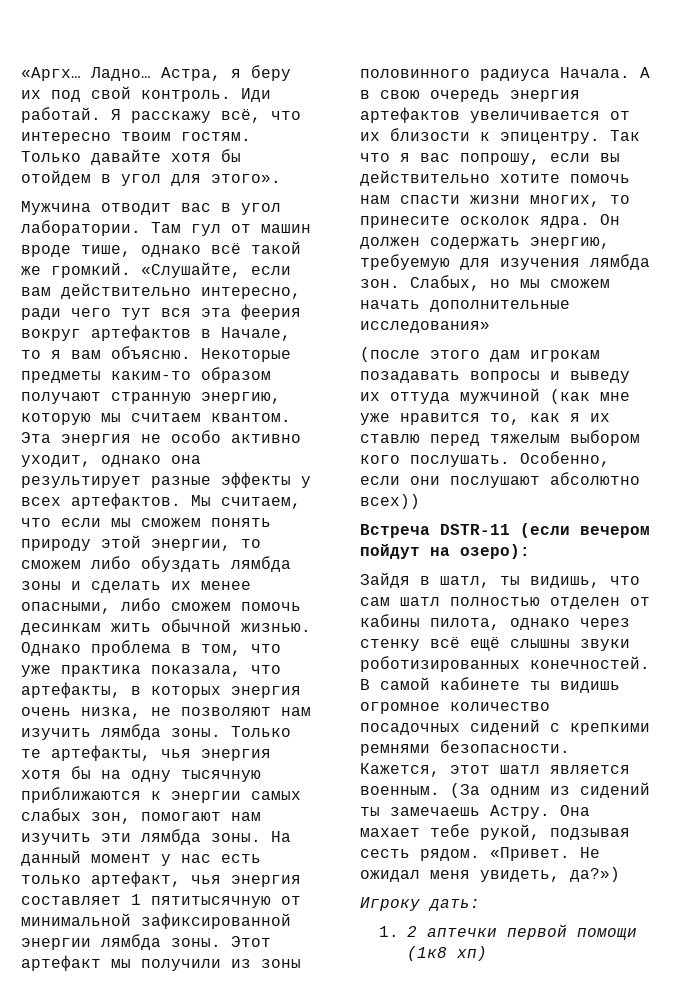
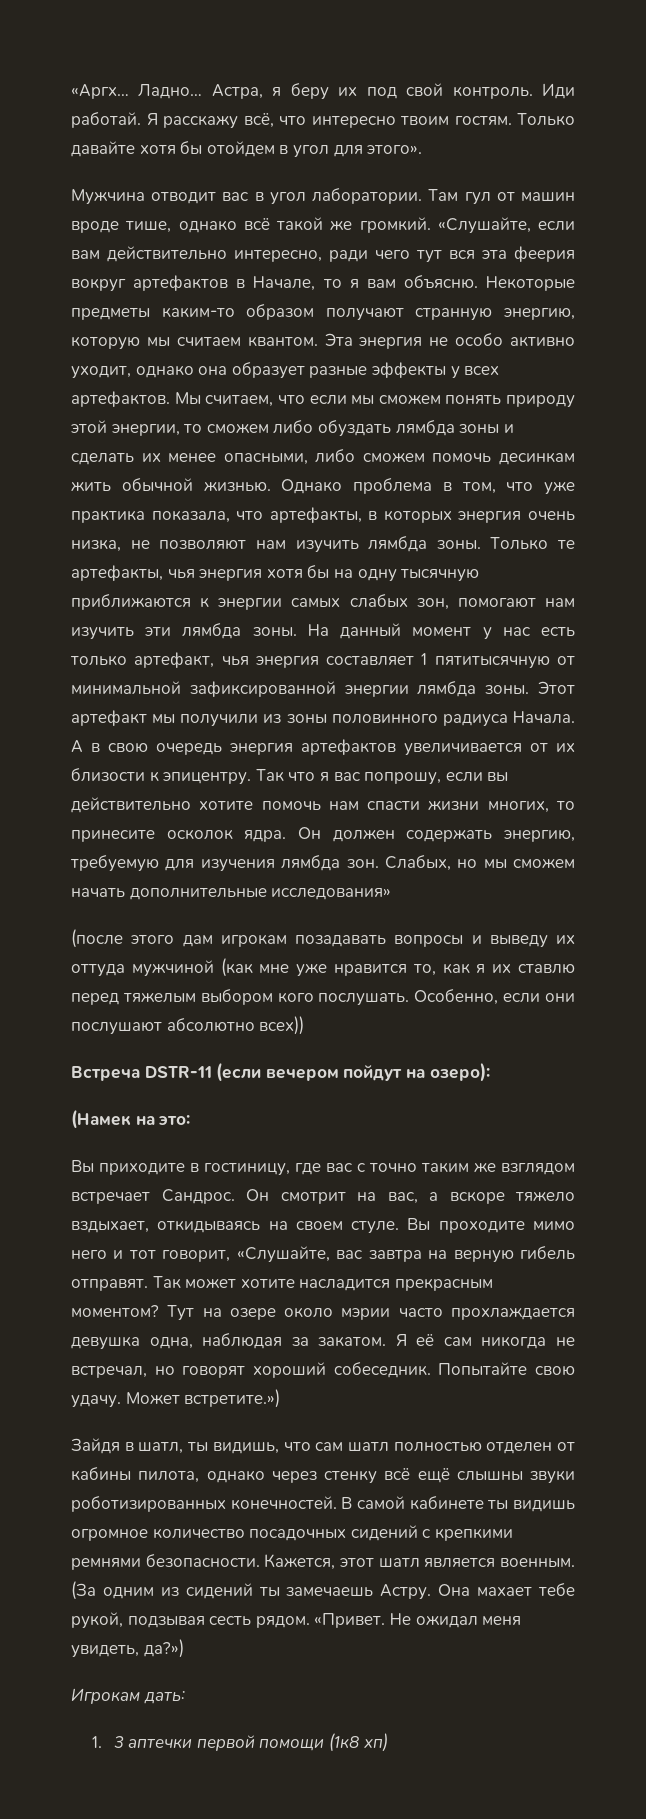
[21,476,141,488] результирует -> [231,362,305,379] образует
(530, 551) none -> [71,1109,191,1129] [71,1160,575,1176] [71,1189,575,1204] [71,1218,575,1234] [71,1246,575,1263] [71,1276,493,1291] [71,1305,575,1321] [71,1333,575,1350] [71,1362,575,1378] [71,1389,281,1408] // (Намек на это: // Вы приходите в гостиницу, где вас с точно таким же взглядом встречает Сандрос. Он смотрит на вас, а вскоре тяжело вздыхает, откидываясь на своем стуле. Вы проходите мимо него и тот говорит, «Слушайте, вас завтра на верную гибель отправят. Так может хотите насладится прекрасным моментом? Тут на озере около мэрии часто прохлаждается девушка одна, наблюдая за закатом. Я её сам никогда не встречал, но говорят хороший собеседник. Попытайте свою удачу. Может встретите.»)
[360,897,420,911] Игроку -> [71,1688,140,1704] Игрокам
[406,926,417,937] 2 -> [113,1736,124,1748] 3

